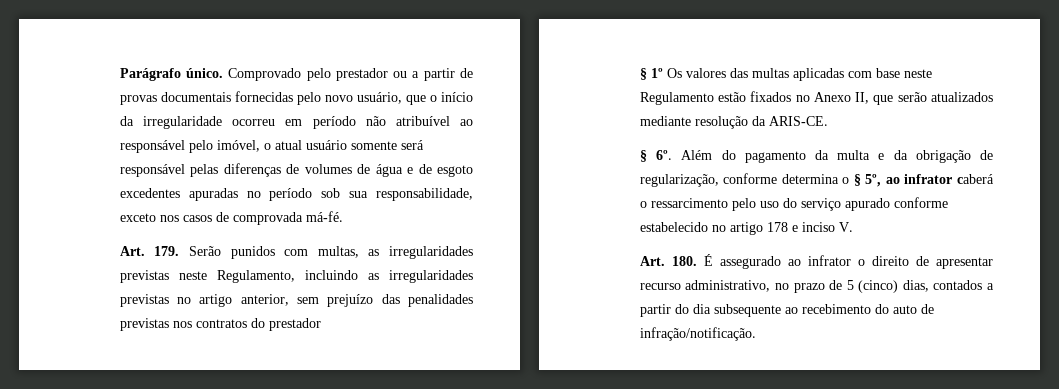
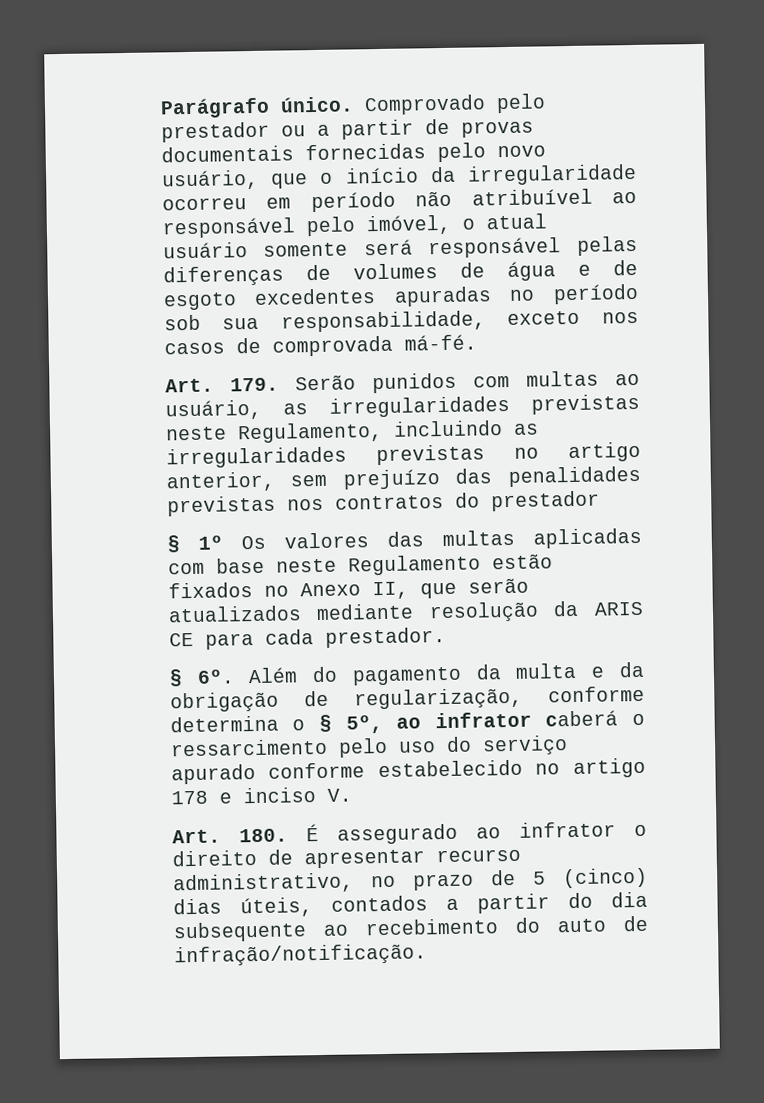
[317,246,359,258] multas, -> [525,370,640,387] [164,399,262,421] multas ao usuário,
[768,116,828,126] ARIS-CE. -> [594,601,645,616] [168,627,446,650] ARIS CE para cada prestador.
[902,280,929,292] dias, -> [172,897,313,918] dias úteis,

